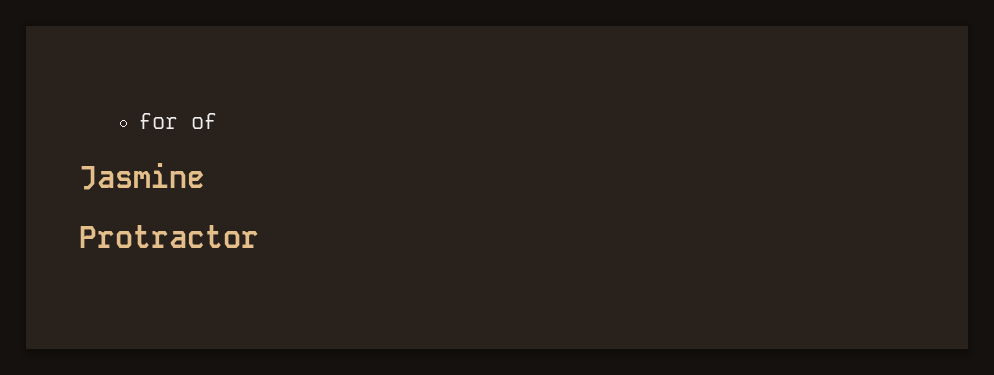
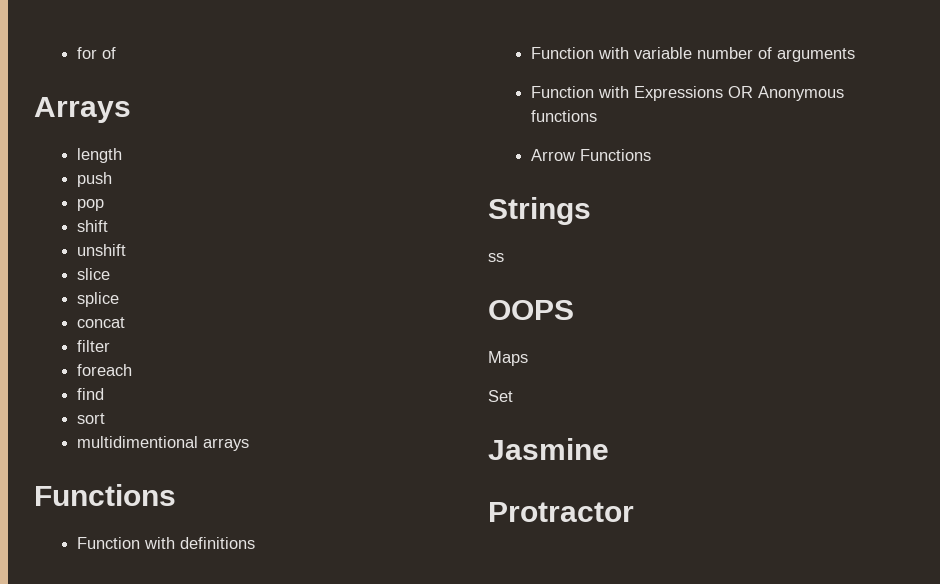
(218, 121) none -> [34,97,131,123] [77,148,123,163] [77,172,113,187] [77,199,105,211] [77,220,109,232] [77,244,127,256] [77,268,111,280] [77,292,120,307] [77,317,126,328] [77,340,111,352] [77,364,133,376] [77,388,105,400] [77,413,106,424] [77,436,250,451] [34,484,176,506] [77,537,256,549] [531,47,856,62] [531,86,845,101] [531,110,598,122] [531,149,652,161] [488,197,591,225] [488,253,504,262] [488,300,574,320] [488,351,528,366] [488,390,513,402] // Arrays // length // push // pop // shift // unshift // slice // splice // concat // filter // foreach // find // sort // multidimentional arrays // Functions // Function with definitions // Function with variable number of arguments // Function with Expressions OR Anonymous functions // Arrow Functions // Strings // ss // OOPS // Maps // Set

